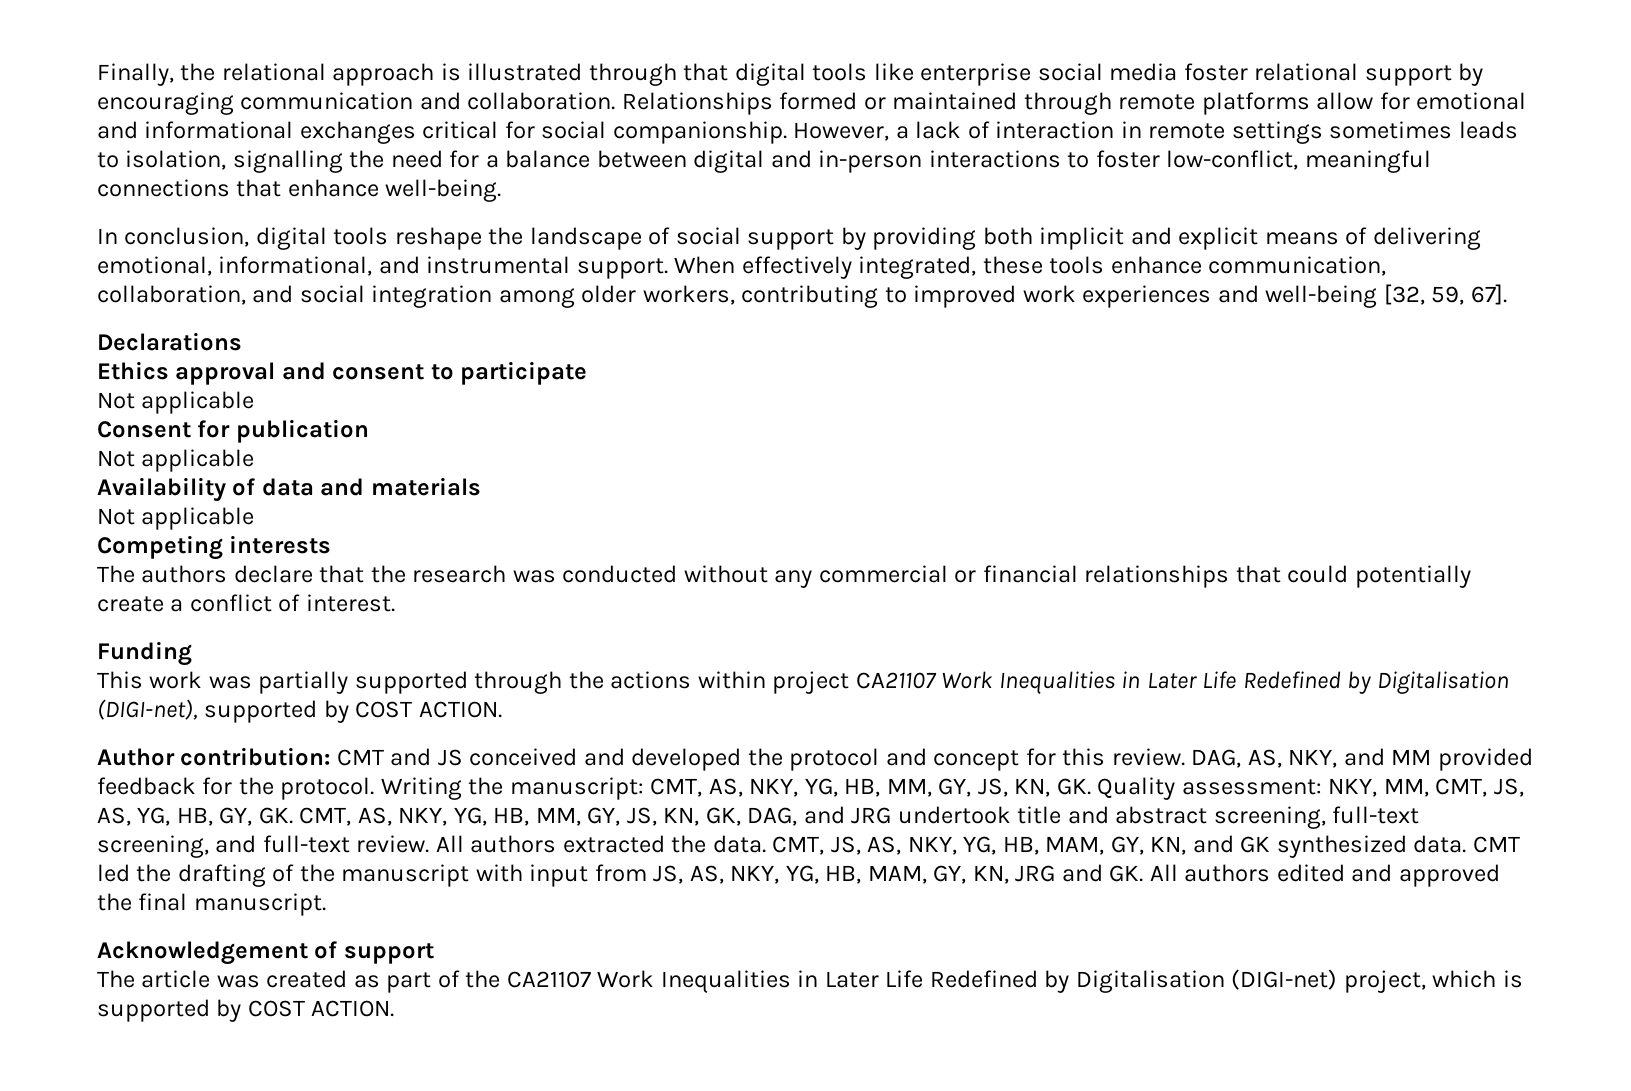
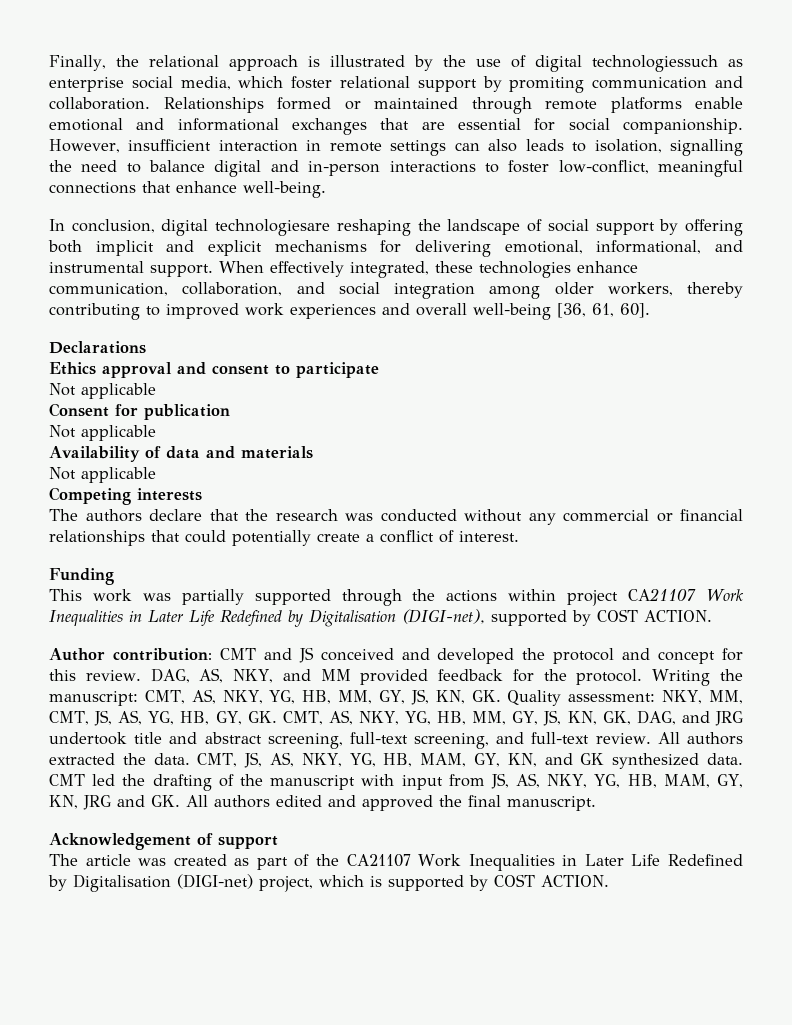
[588,63,1178,86] through that digital tools like enterprise social media -> [413,55,743,72] [49,76,284,92] by the use of digital technologiessuch as enterprise social media, which
[97,92,234,115] encouraging -> [509,77,585,93] promiting
[1316,92,1410,110] allow for -> [695,97,743,109] enable
[422,121,499,139] critical -> [380,118,521,130] that are essential
[895,121,990,139] a lack of -> [128,139,212,151] insufficient
[1329,121,1453,139] sometimes -> [454,139,518,152] can also
[449,150,687,168] for a balance between -> [126,160,206,173] to balance
[333,227,482,250] tools reshape -> [215,219,411,236] technologiesare reshaping
[872,227,977,250] providing -> [685,219,744,236] offering
[1264,227,1368,245] means of -> [274,240,402,253] mechanisms for
[1049,256,1105,274] tools -> [479,261,571,278] technologies
(735, 295) none -> [687,282,743,298] thereby
[1265,284,1507,308] well-being [32, 59, 67]. -> [416,303,650,320] overall well-being [36, 61, 60].

